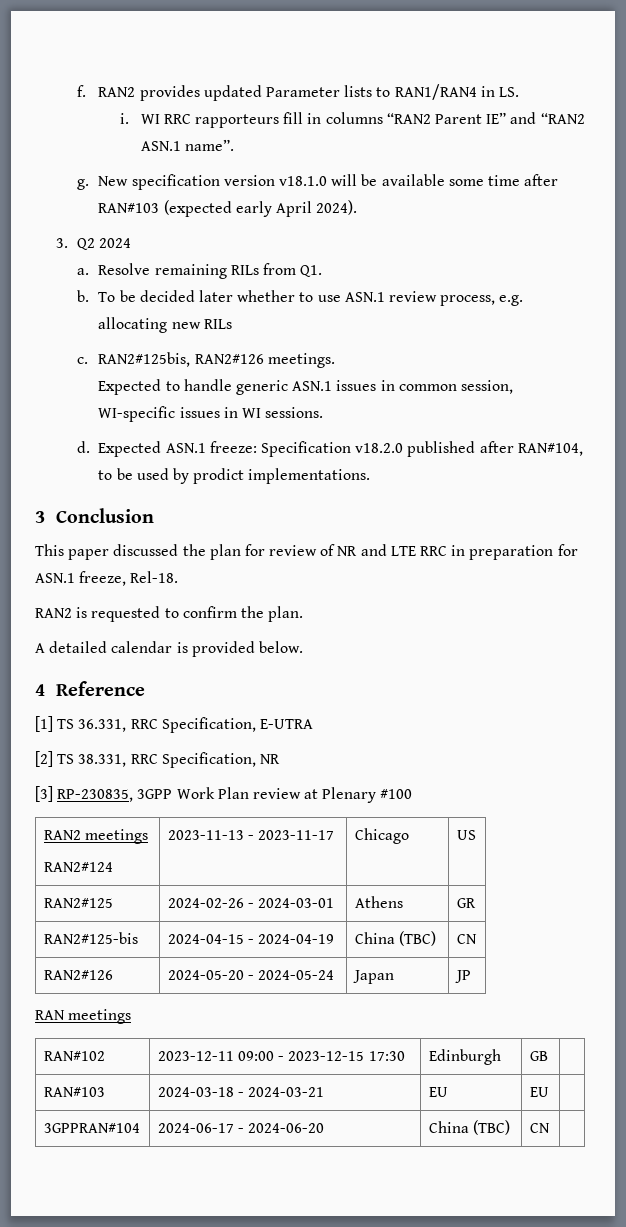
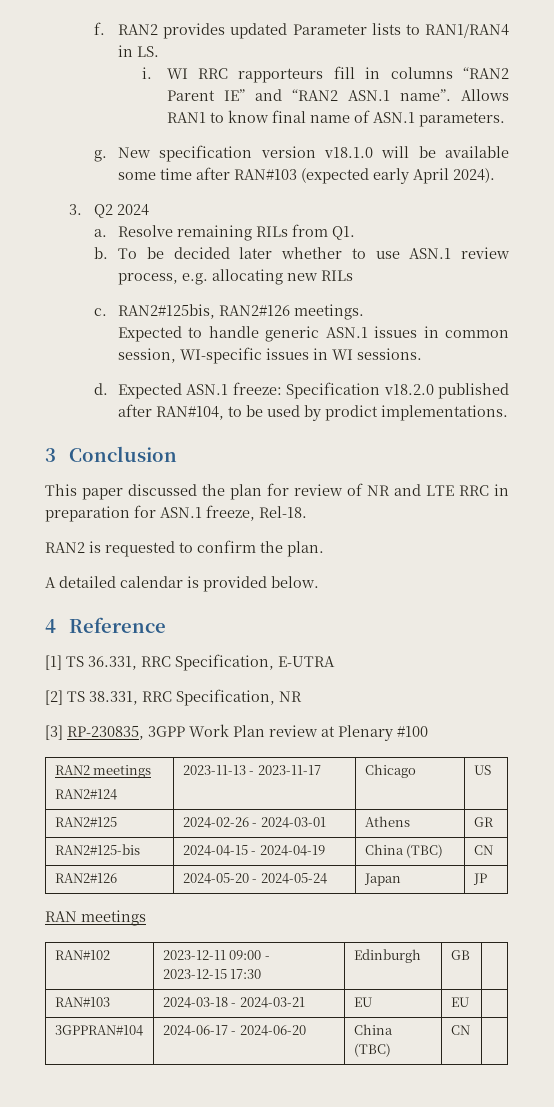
(234, 145) none -> [460,89,509,101] [166,110,505,127] Allows RAN1 to know final name of ASN.1 parameters.

